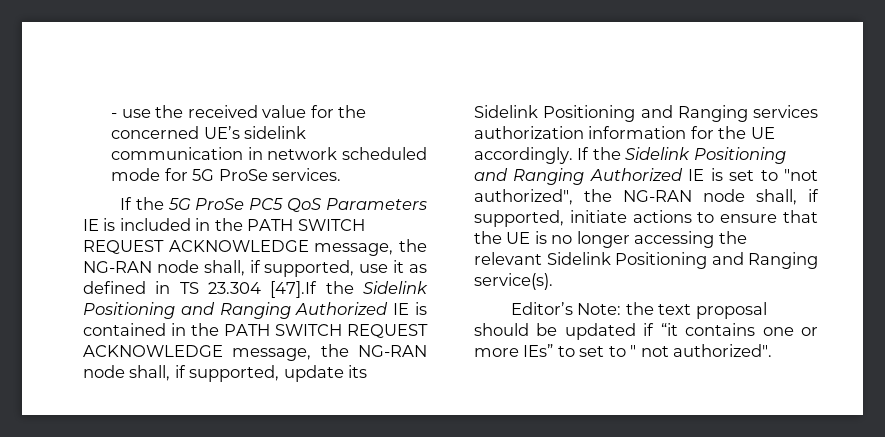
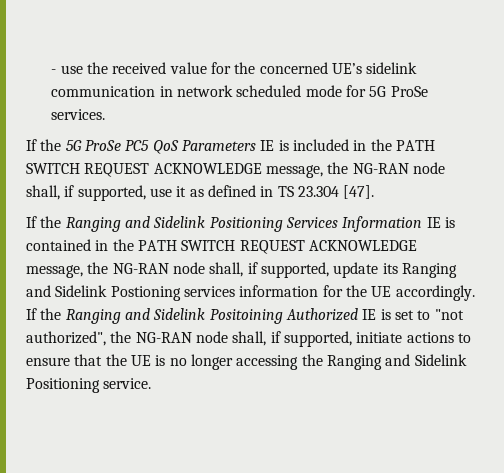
[270,281,428,298] [83,302,389,319] [47].If the Sidelink Positioning and Ranging Authorized -> [343,185,375,199] [26,216,423,232] [47]. // If the Ranging and Sidelink Positioning Services Information
[474,105,818,122] [474,126,584,139] Sidelink Positioning and Ranging services authorization -> [401,263,457,278] [26,285,235,301] Ranging and Sidelink Postioning services
[625,147,786,164] [474,168,585,185] Sidelink Positioning and Ranging -> [65,308,283,324] Ranging and Sidelink Positoining
[474,252,818,269] [474,273,553,290] [510,302,767,319] [474,323,818,340] [474,344,773,357] relevant Sidelink Positioning and Ranging service(s). // Editor’s Note: the text proposal should be updated if “it contains one or more IEs” to set to " not authorized". -> [326,354,467,370] [26,378,152,393] Ranging and Sidelink Positioning service.

